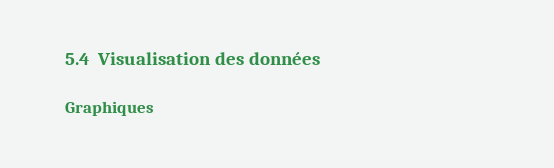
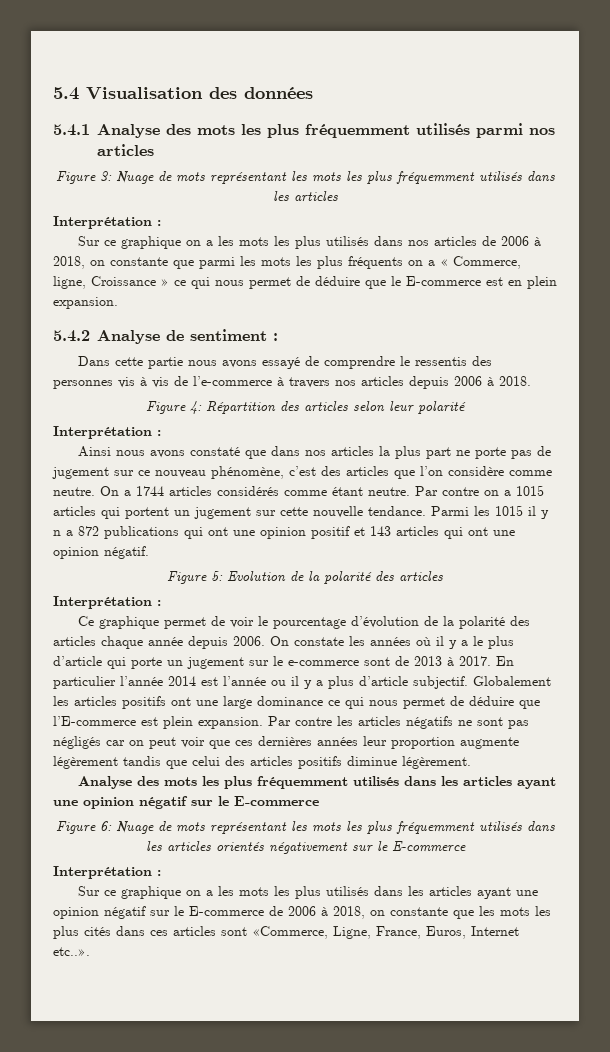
[65,101,154,116] Graphiques -> [53,123,555,138] [97,144,154,156] [55,171,555,184] [272,191,338,202] [53,216,161,229] [78,236,542,249] [53,256,521,269] [53,276,557,289] [53,297,118,309] [53,329,278,344] [78,356,493,369] [53,376,531,389] [146,401,466,414] [53,426,161,439] [78,446,552,459] [52,466,552,479] [53,485,544,496] [53,505,549,519] [53,526,515,539] [53,546,149,559] [167,571,443,584] [53,596,161,609] [78,616,531,629] [53,636,514,649] [53,656,514,669] [53,676,551,689] [53,696,540,709] [53,716,529,729] [53,736,519,749] [53,756,471,769] [78,776,557,789] [53,796,319,809] [55,821,555,834] [145,841,466,854] [53,866,161,879] [78,886,539,899] [53,906,551,919] [53,926,519,939] [53,947,90,956] 5.4.1 Analyse des mots les plus fréquemment utilisés parmi nos articles // Figure 3: Nuage de mots représentant les mots les plus fréquemment utilisés dans les articles // Interprétation : // Sur ce graphique on a les mots les plus utilisés dans nos articles de 2006 à 2018, on constante que parmi les mots les plus fréquents on a « Commerce, ligne, Croissance » ce qui nous permet de déduire que le E-commerce est en plein expansion. // 5.4.2 Analyse de sentiment : // Dans cette partie nous avons essayé de comprendre le ressentis des personnes vis à vis de l’e-commerce à travers nos articles depuis 2006 à 2018. // Figure 4: Répartition des articles selon leur polarité // Interprétation : // Ainsi nous avons constaté que dans nos articles la plus part ne porte pas de jugement sur ce nouveau phénomène, c’est des articles que l’on considère comme neutre. On a 1744 articles considérés comme étant neutre. Par contre on a 1015 articles qui portent un jugement sur cette nouvelle tendance. Parmi les 1015 il y n a 872 publications qui ont une opinion positif et 143 articles qui ont une opinion négatif. // Figure 5: Evolution de la polarité des articles // Interprétation : // Ce graphique permet de voir le pourcentage d’évolution de la polarité des articles chaque année depuis 2006. On constate les années où il y a le plus d’article qui porte un jugement sur le e-commerce sont de 2013 à 2017. En particulier l’année 2014 est l’année ou il y a plus d’article subjectif. Globalement les articles positifs ont une large dominance ce qui nous permet de déduire que l’E-commerce est plein expansion. Par contre les articles négatifs ne sont pas négligés car on peut voir que ces dernières années leur proportion augmente légèrement tandis que celui des articles positifs diminue légèrement. // Analyse des mots les plus fréquemment utilisés dans les articles ayant une opinion négatif sur le E-commerce // Figure 6: Nuage de mots représentant les mots les plus fréquemment utilisés dans les articles orientés négativement sur le E-commerce // Interprétation : // Sur ce graphique on a les mots les plus utilisés dans les articles ayant une opinion négatif sur le E-commerce de 2006 à 2018, on constante que les mots les plus cités dans ces articles sont «Commerce, Ligne, France, Euros, Internet etc..».

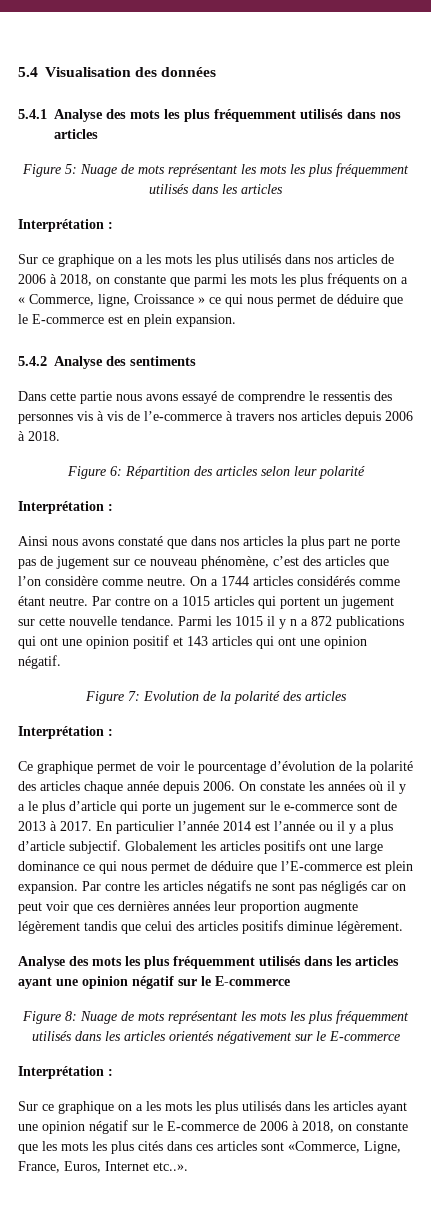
[476,123,523,138] parmi -> [347,109,376,119] dans
[99,171,112,181] 3: -> [65,164,77,174] 5:
[166,329,278,341] de sentiment : -> [106,356,196,366] des sentiments
[190,401,202,414] 4: -> [109,466,122,476] 6:
[211,571,223,581] 5: -> [127,691,140,701] 7:
[99,821,112,831] 6: -> [65,1011,77,1021] 8:

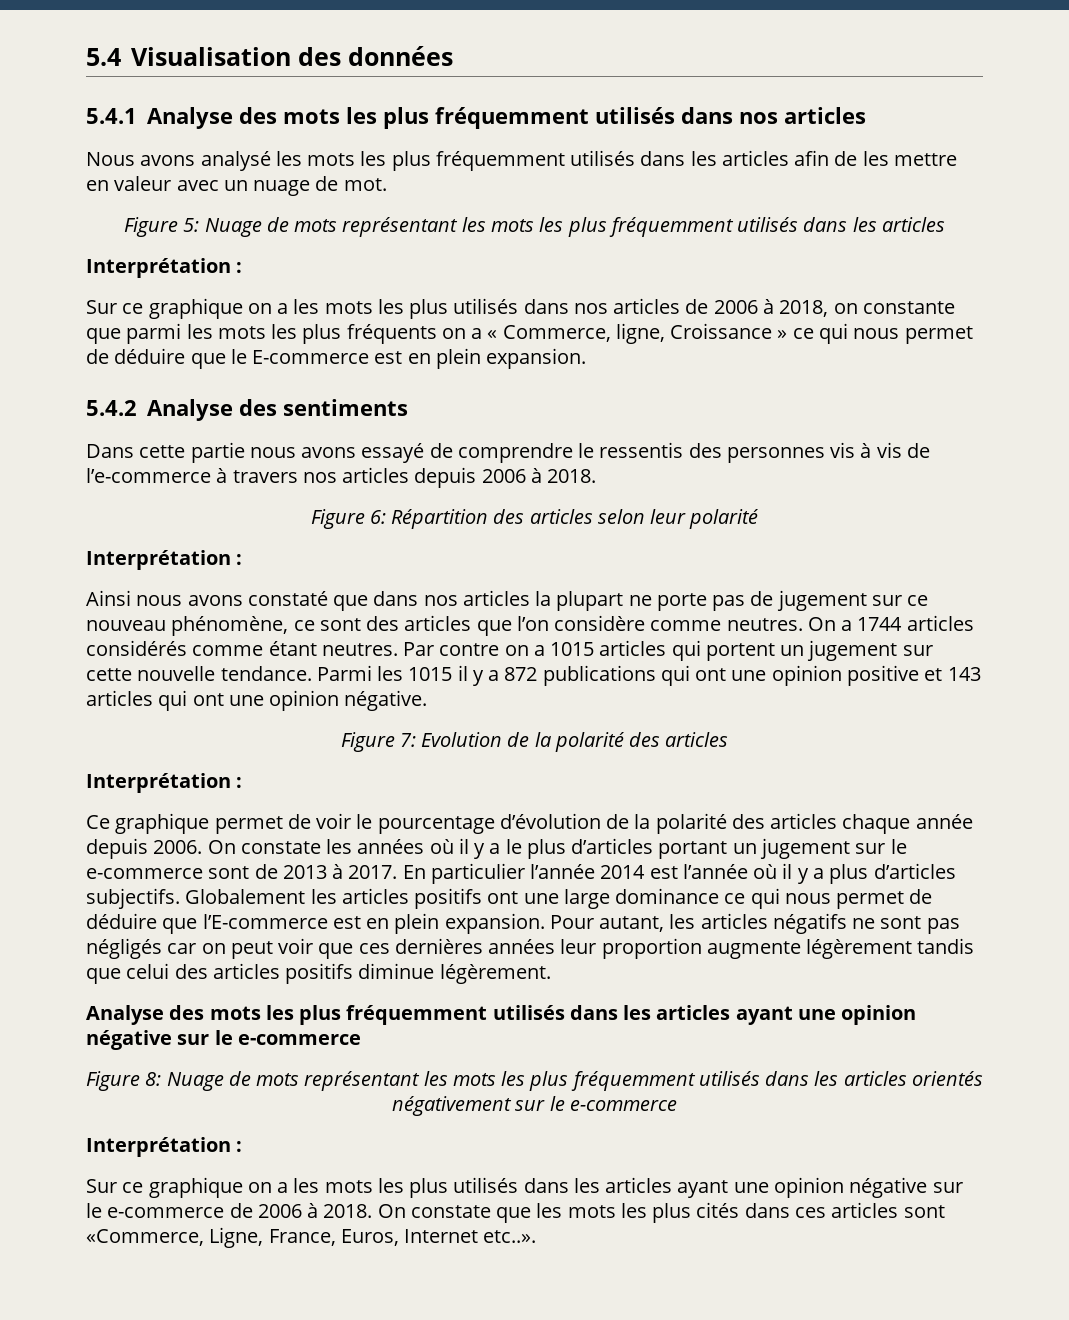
(98, 134) none -> [86,150,957,171] [86,176,387,196] // Nous avons analysé les mots les plus fréquemment utilisés dans les articles afin de les mettre en valeur avec un nuage de mot.
[301,536,350,549] plus part -> [556,591,624,611] plupart
[273,556,299,566] c’est -> [293,618,361,631] ce sont
[147,577,186,586] neutre. -> [726,618,803,631] neutres.
[49,597,88,606] neutre. -> [321,643,398,656] neutres.
[290,619,297,626] n -> (484, 678) none
[133,635,169,649] positif -> [846,665,919,686] positive
[18,655,61,669] négatif. -> [344,690,428,711] négative.
[69,801,171,814] d’article qui porte -> [571,838,728,859] d’articles portant
[319,824,333,831] ou -> [753,864,778,879] où
[18,840,121,854] d’article subjectif. -> [873,863,956,879] [86,888,180,909] d’articles subjectifs.
[385,861,413,874] [18,881,140,894] plein expansion. Par contre -> [366,913,665,934] en plein expansion. Pour autant,
[132,976,290,989] négatif sur le E-commerce -> [86,1030,361,1050] négative sur le e-commerce
[328,1031,400,1041] E-commerce -> [569,1100,677,1111] e-commerce
[89,1120,408,1134] négatif sur le E-commerce de 2006 à 2018, on constante -> [849,1177,963,1198] [86,1203,491,1218] négative sur le e-commerce de 2006 à 2018. On constate

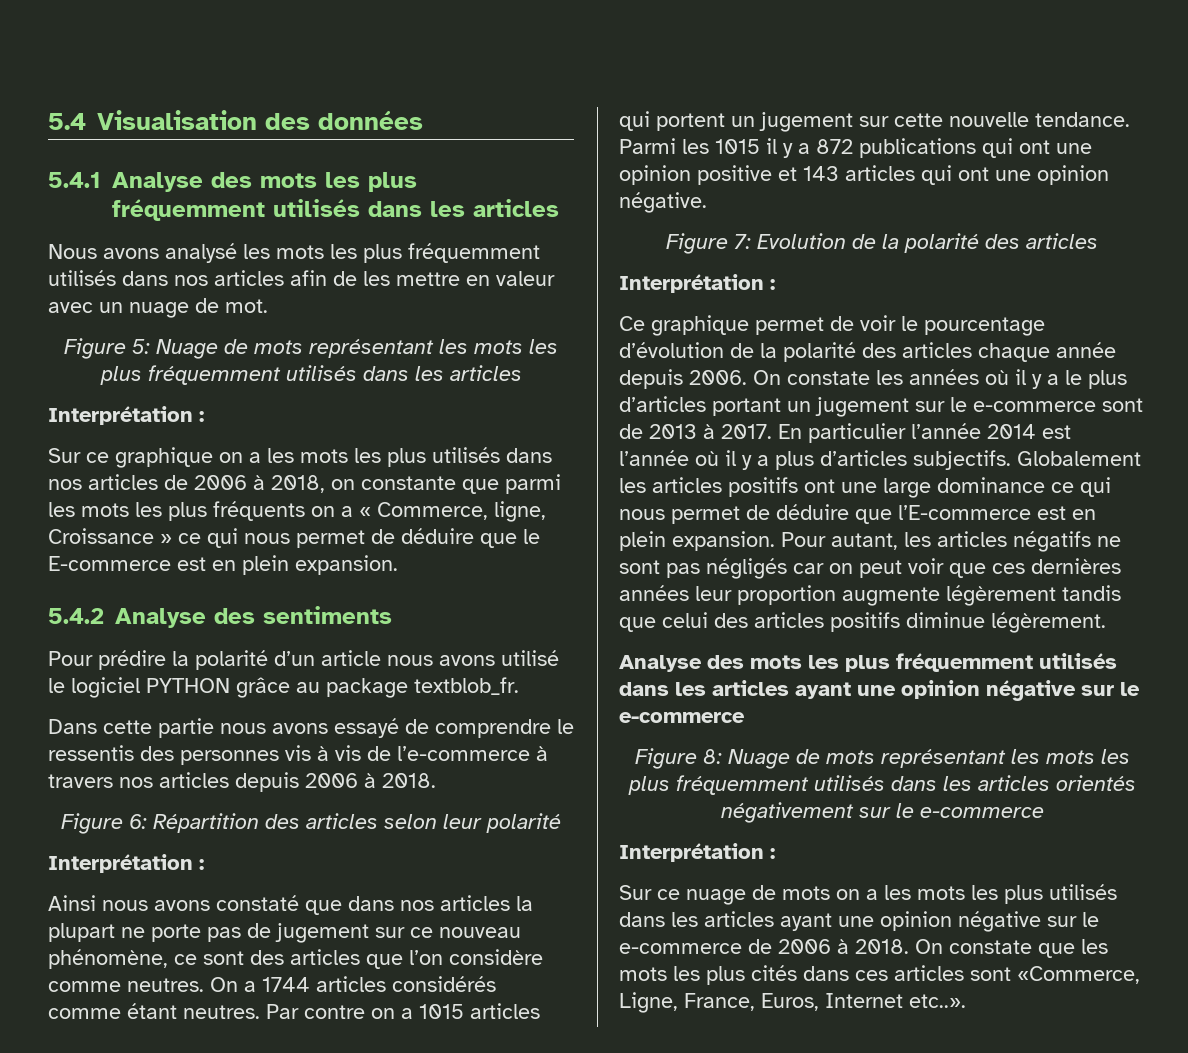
[738,112,778,124] nos -> [430,201,465,217] les
[690,151,717,166] les -> [174,275,208,286] nos
(408, 407) none -> [48,650,559,670] [48,677,519,698] // Pour prédire la polarité d’un article nous avons utilisé le logiciel PYTHON grâce au package textblob_fr.
[148,1177,243,1198] graphique -> [686,885,830,905] nuage de mots

